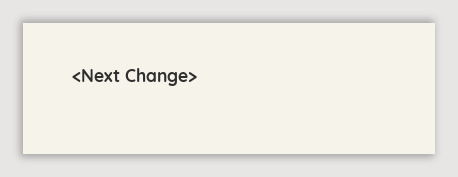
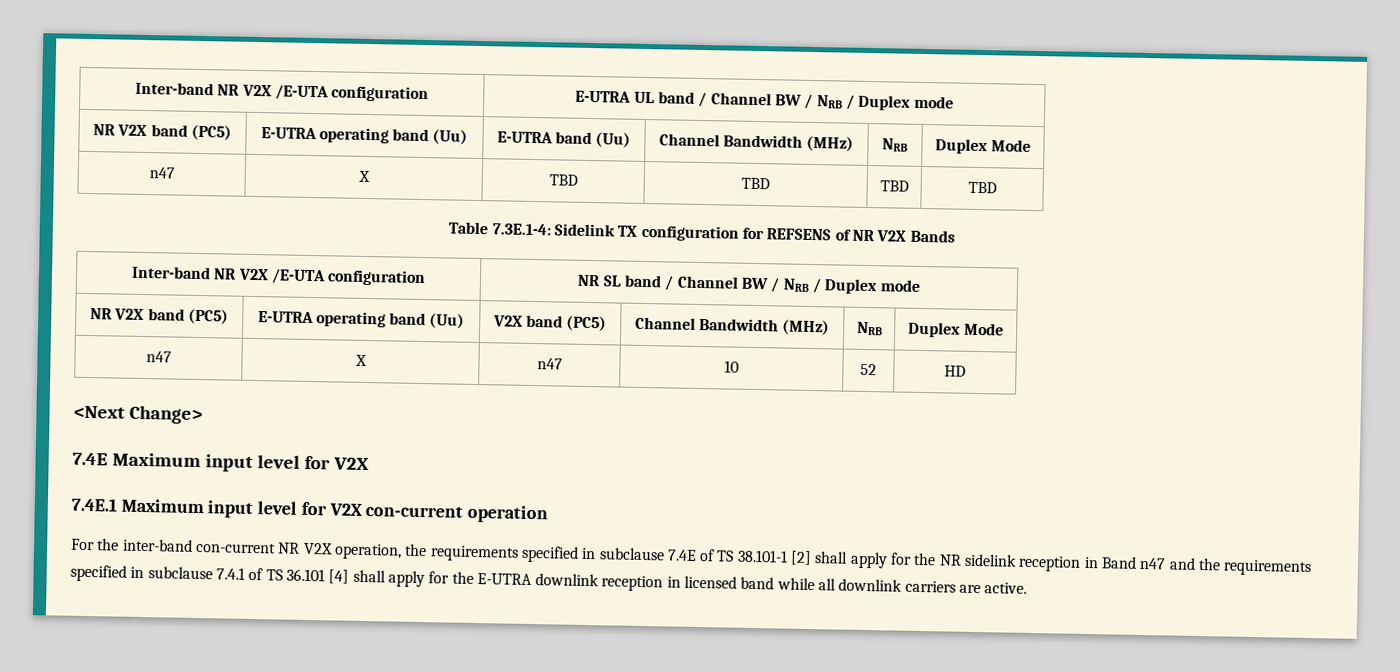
[72,68,197,86] <Next Change> -> [134,81,430,103] [575,90,954,111] [93,124,232,141] [260,127,469,145] [496,131,632,148] [658,133,855,152] [882,138,908,152] [935,138,1031,155] [148,167,175,179] [357,170,370,183] [548,174,578,186] [741,177,770,190] [879,180,909,192] [967,181,997,194] [448,221,955,243] [130,265,427,287] [577,274,921,295] [90,308,229,325] [257,311,466,329] [492,314,608,332] [634,316,831,336] [856,321,883,336] [908,321,1004,338] [145,351,172,363] [354,354,367,367] [536,358,563,370] [724,360,739,373] [860,363,877,376] [944,365,966,377] [73,405,203,425] [72,452,369,472] [71,497,549,524] [71,538,1313,577] [70,564,1028,594] Inter-band NR V2X /E-UTA configuration | E-UTRA UL band / Channel BW / NRB / Duplex mode // NR V2X band (PC5) | E-UTRA operating band (Uu) | E-UTRA band (Uu) | Channel Bandwidth (MHz) | NRB | Duplex Mode // n47 | X | TBD | TBD | TBD | TBD // Table 7.3E.1-4: Sidelink TX configuration for REFSENS of NR V2X Bands // Inter-band NR V2X /E-UTA configuration | NR SL band / Channel BW / NRB / Duplex mode // NR V2X band (PC5) | E-UTRA operating band (Uu) | V2X band (PC5) | Channel Bandwidth (MHz) | NRB | Duplex Mode // n47 | X | n47 | 10 | 52 | HD // <Next Change> // 7.4E Maximum input level for V2X // 7.4E.1 Maximum input level for V2X con-current operation // For the inter-band con-current NR V2X operation, the requirements specified in subclause 7.4E of TS 38.101-1 [2] shall apply for the NR sidelink reception in Band n47 and the requirements specified in subclause 7.4.1 of TS 36.101 [4] shall apply for the E-UTRA downlink reception in licensed band while all downlink carriers are active.

